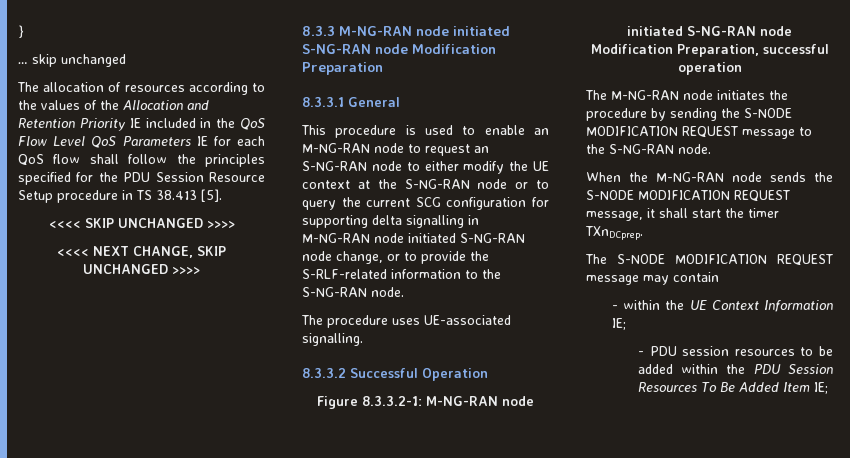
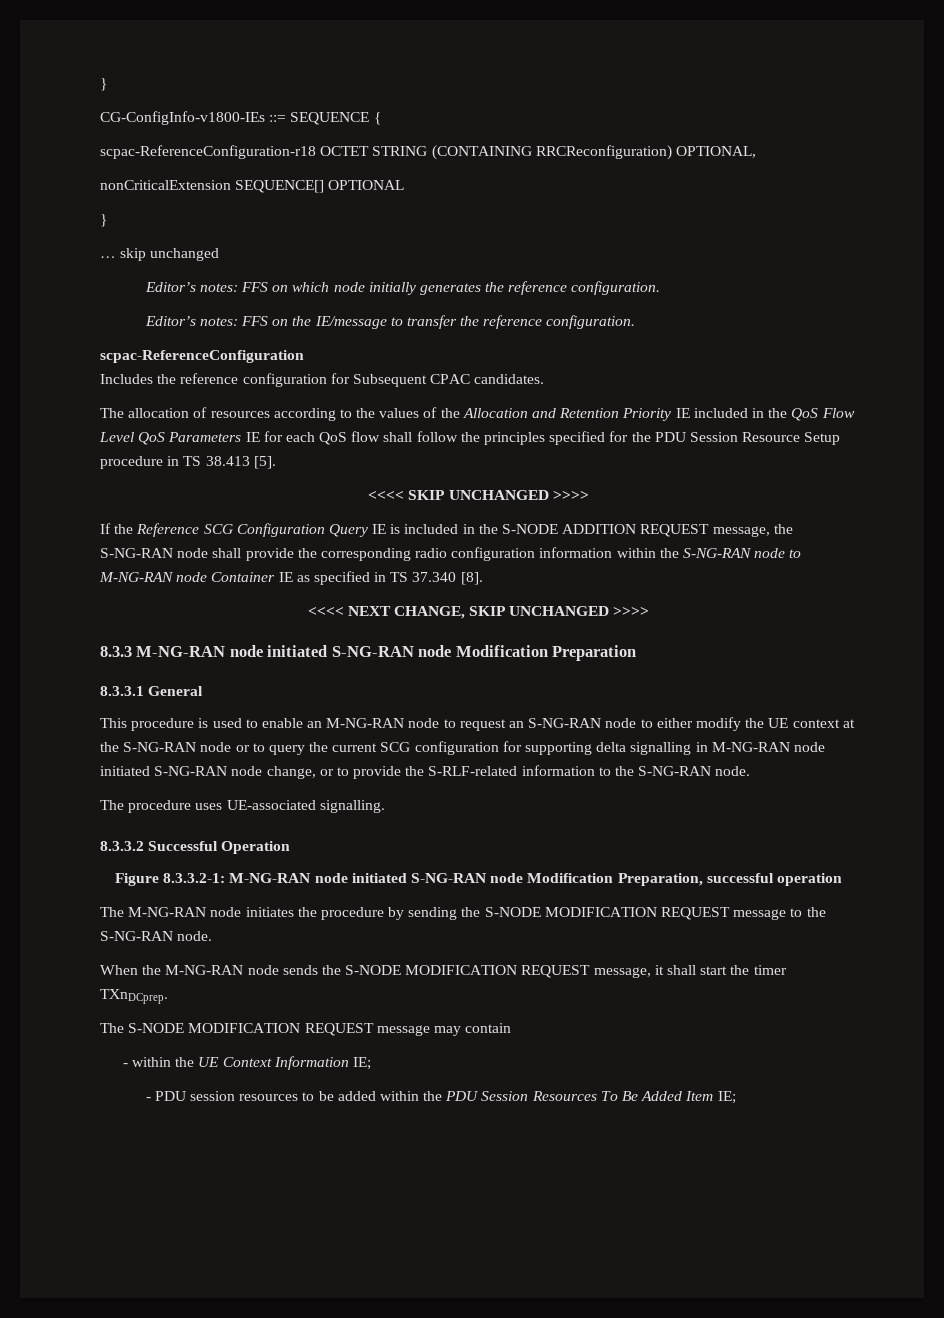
[18,25,24,38] [18,54,126,67] } // … skip unchanged -> [100,78,107,91] [100,111,381,125] [100,145,756,160] [100,180,405,193] [100,214,107,227] [100,248,220,261] [144,281,661,295] [144,315,636,329] [100,350,304,363] [100,373,545,387] } // CG-ConfigInfo-v1800-IEs ::= SEQUENCE { // scpac-ReferenceConfiguration-r18 OCTET STRING (CONTAINING RRCReconfiguration) OPTIONAL, // nonCriticalExtension SEQUENCE[] OPTIONAL // } // … skip unchanged // Editor’s notes: FFS on which node initially generates the reference configuration. // Editor’s notes: FFS on the IE/message to transfer the reference configuration. // scpac-ReferenceConfiguration // Includes the reference configuration for Subsequent CPAC candidates.
(235, 224) none -> [100,523,793,537] [100,547,802,561] [99,571,483,585] // If the Reference SCG Configuration Query IE is included in the S-NODE ADDITION REQUEST message, the S-NG-RAN node shall provide the corresponding radio configuration information within the S-NG-RAN node to M-NG-RAN node Container IE as specified in TS 37.340 [8].

